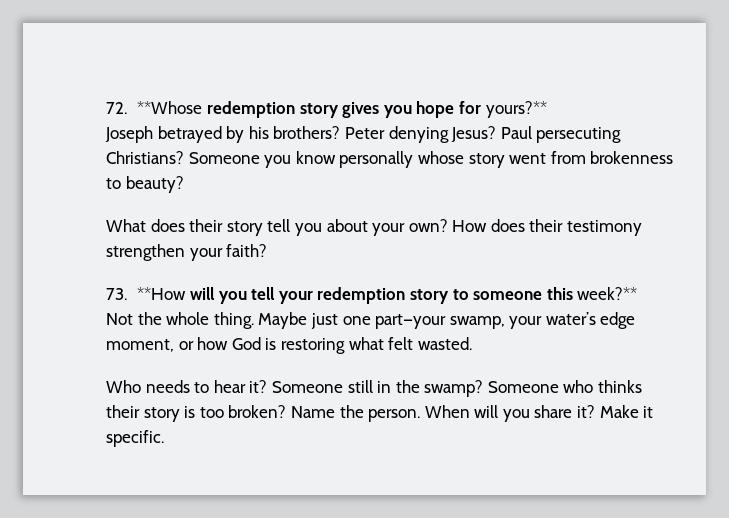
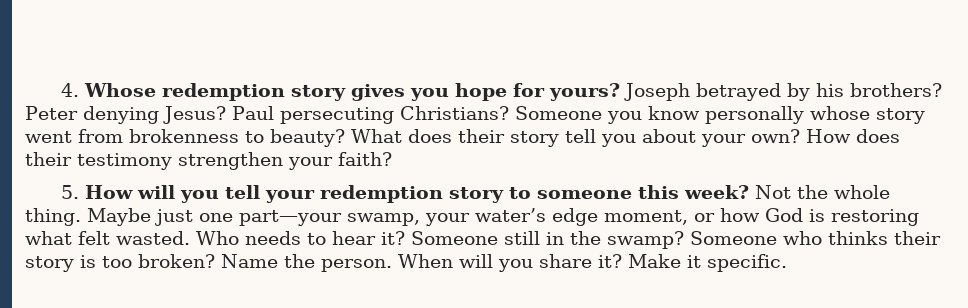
[106,101,203,114] 72. **Whose -> [61,83,157,97] 4. Whose
[485,101,547,118] yours?** // -> [549,83,621,101] yours?
(184, 184) // -> (345, 138) none
[106,287,187,300] 73. **How -> [61,185,134,199] 5. How
[577,287,638,300] week?** // -> [684,185,750,199] week?
(472, 343) // -> (190, 238) none

